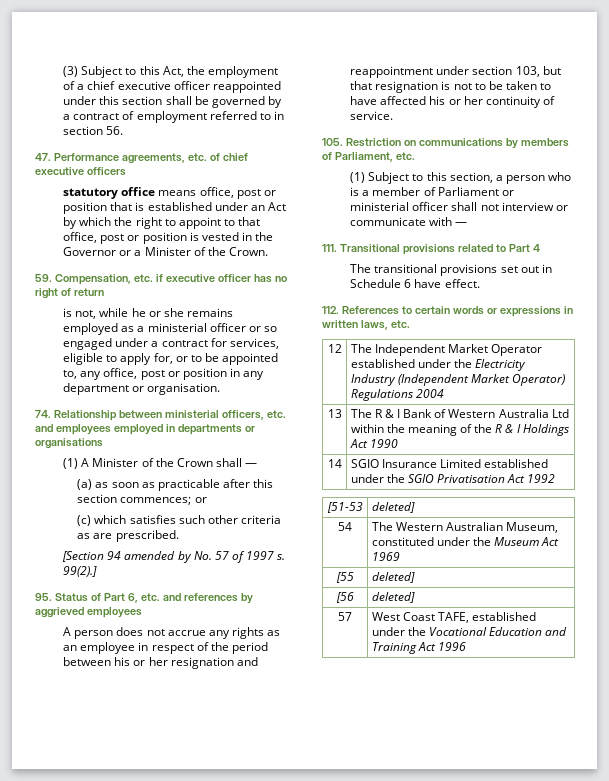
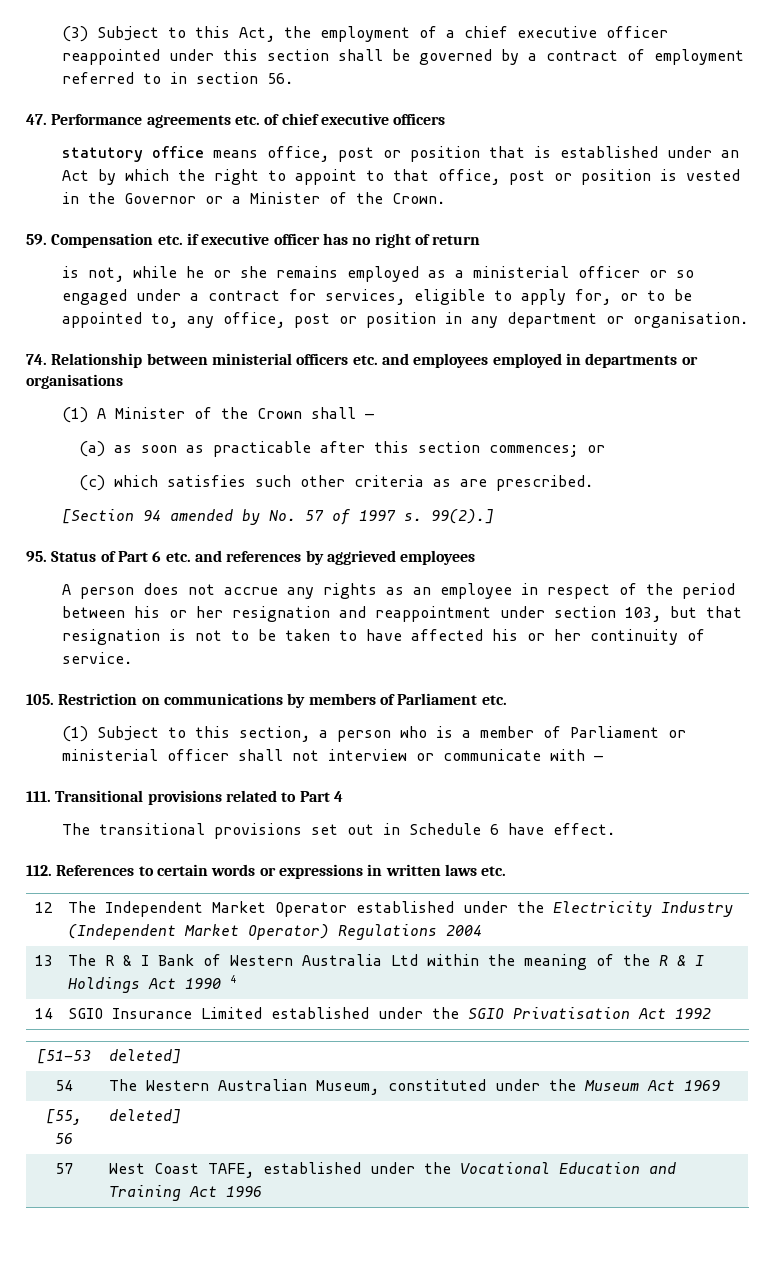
[121,153,185,164] agreements, -> [146,115,231,128] agreements
[54,274,131,285] Compensation, -> [51,233,154,248] Compensation
[221,410,264,420] officers, -> [296,353,349,365] officers
[127,593,138,603] 6, -> [152,551,162,562] 6
[334,152,393,162] Parliament, -> [397,693,478,705] Parliament
[360,320,388,330] laws, -> [444,864,477,876] laws
(398, 443) none -> [229,975,236,983] 4
[335,572,354,583] [371,572,415,583] [335,592,354,603] [55 | deleted] // [56 -> [46,1109,82,1125] [55,1133,73,1144] [55, 56

